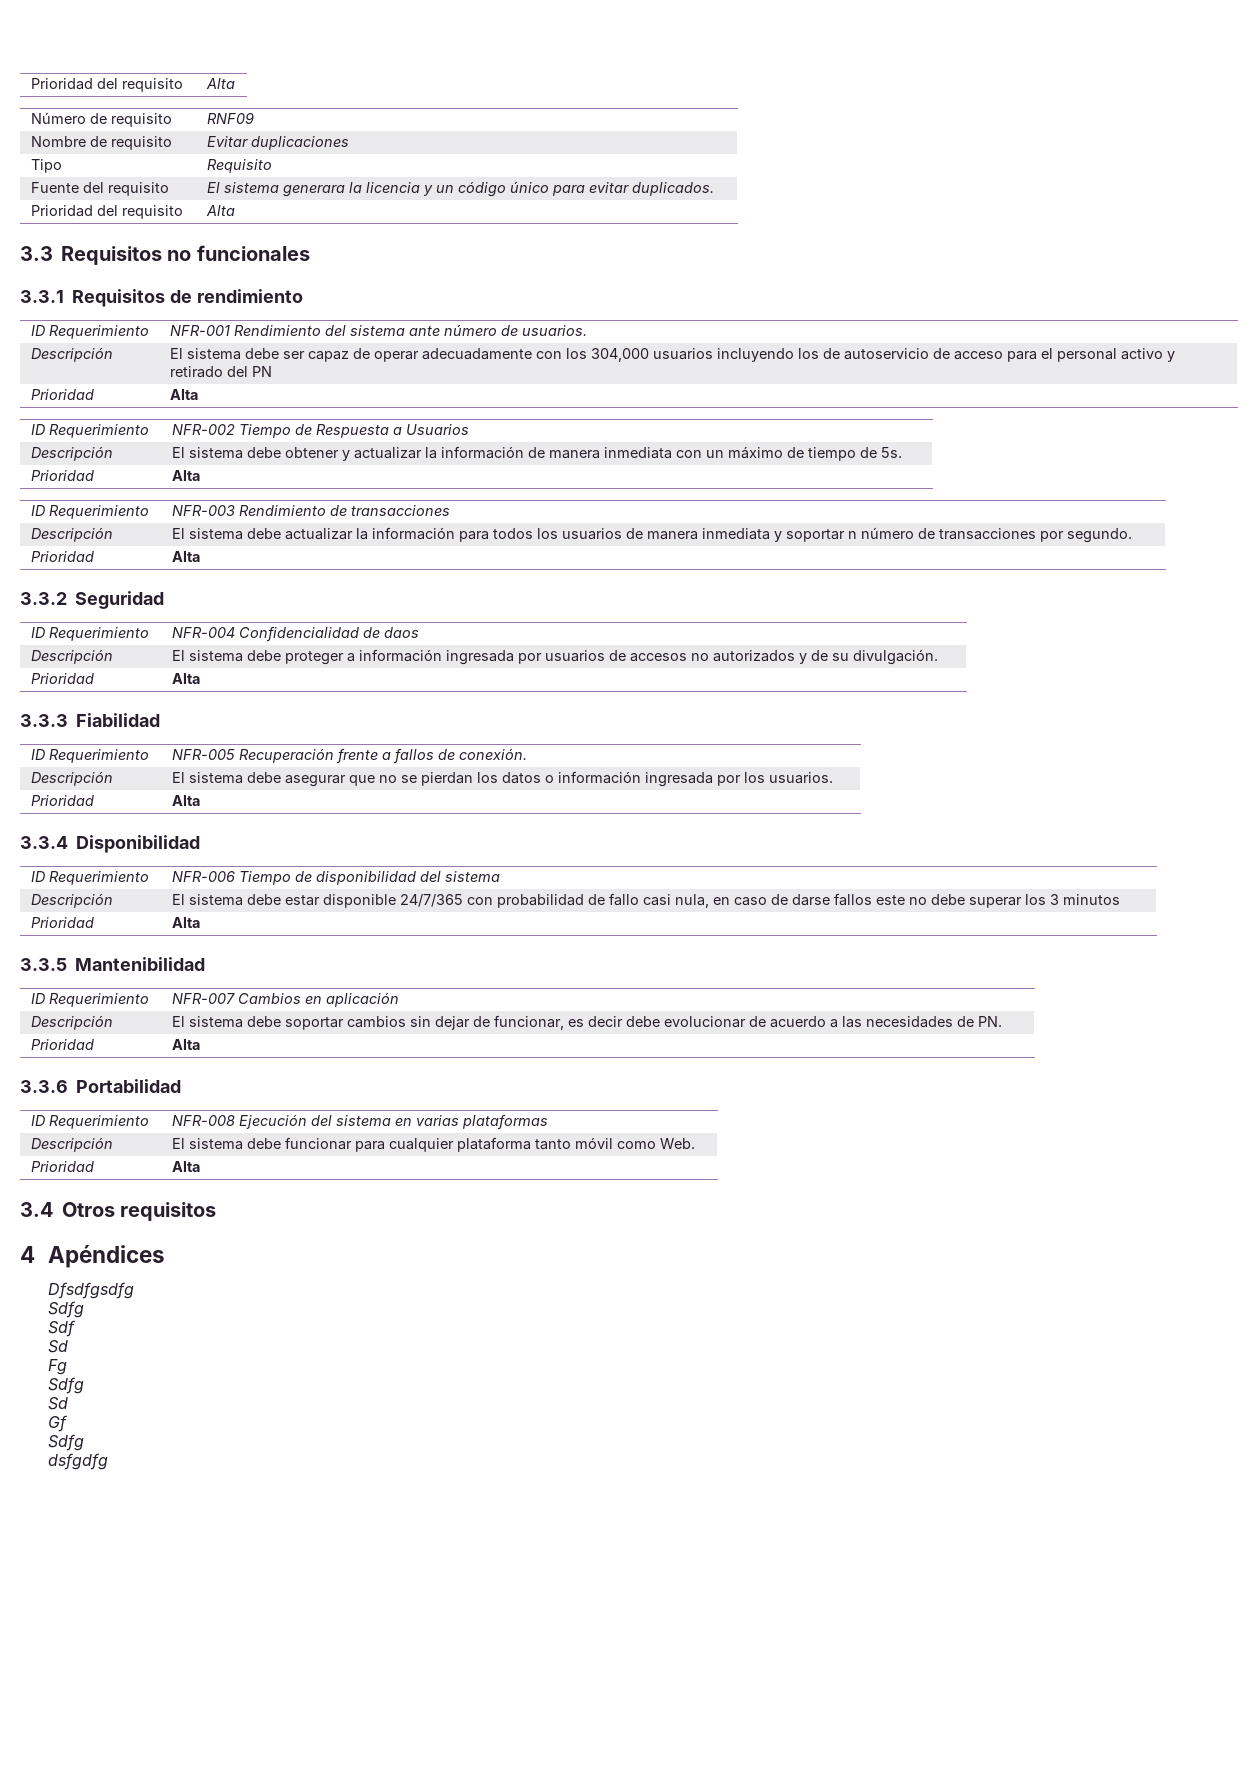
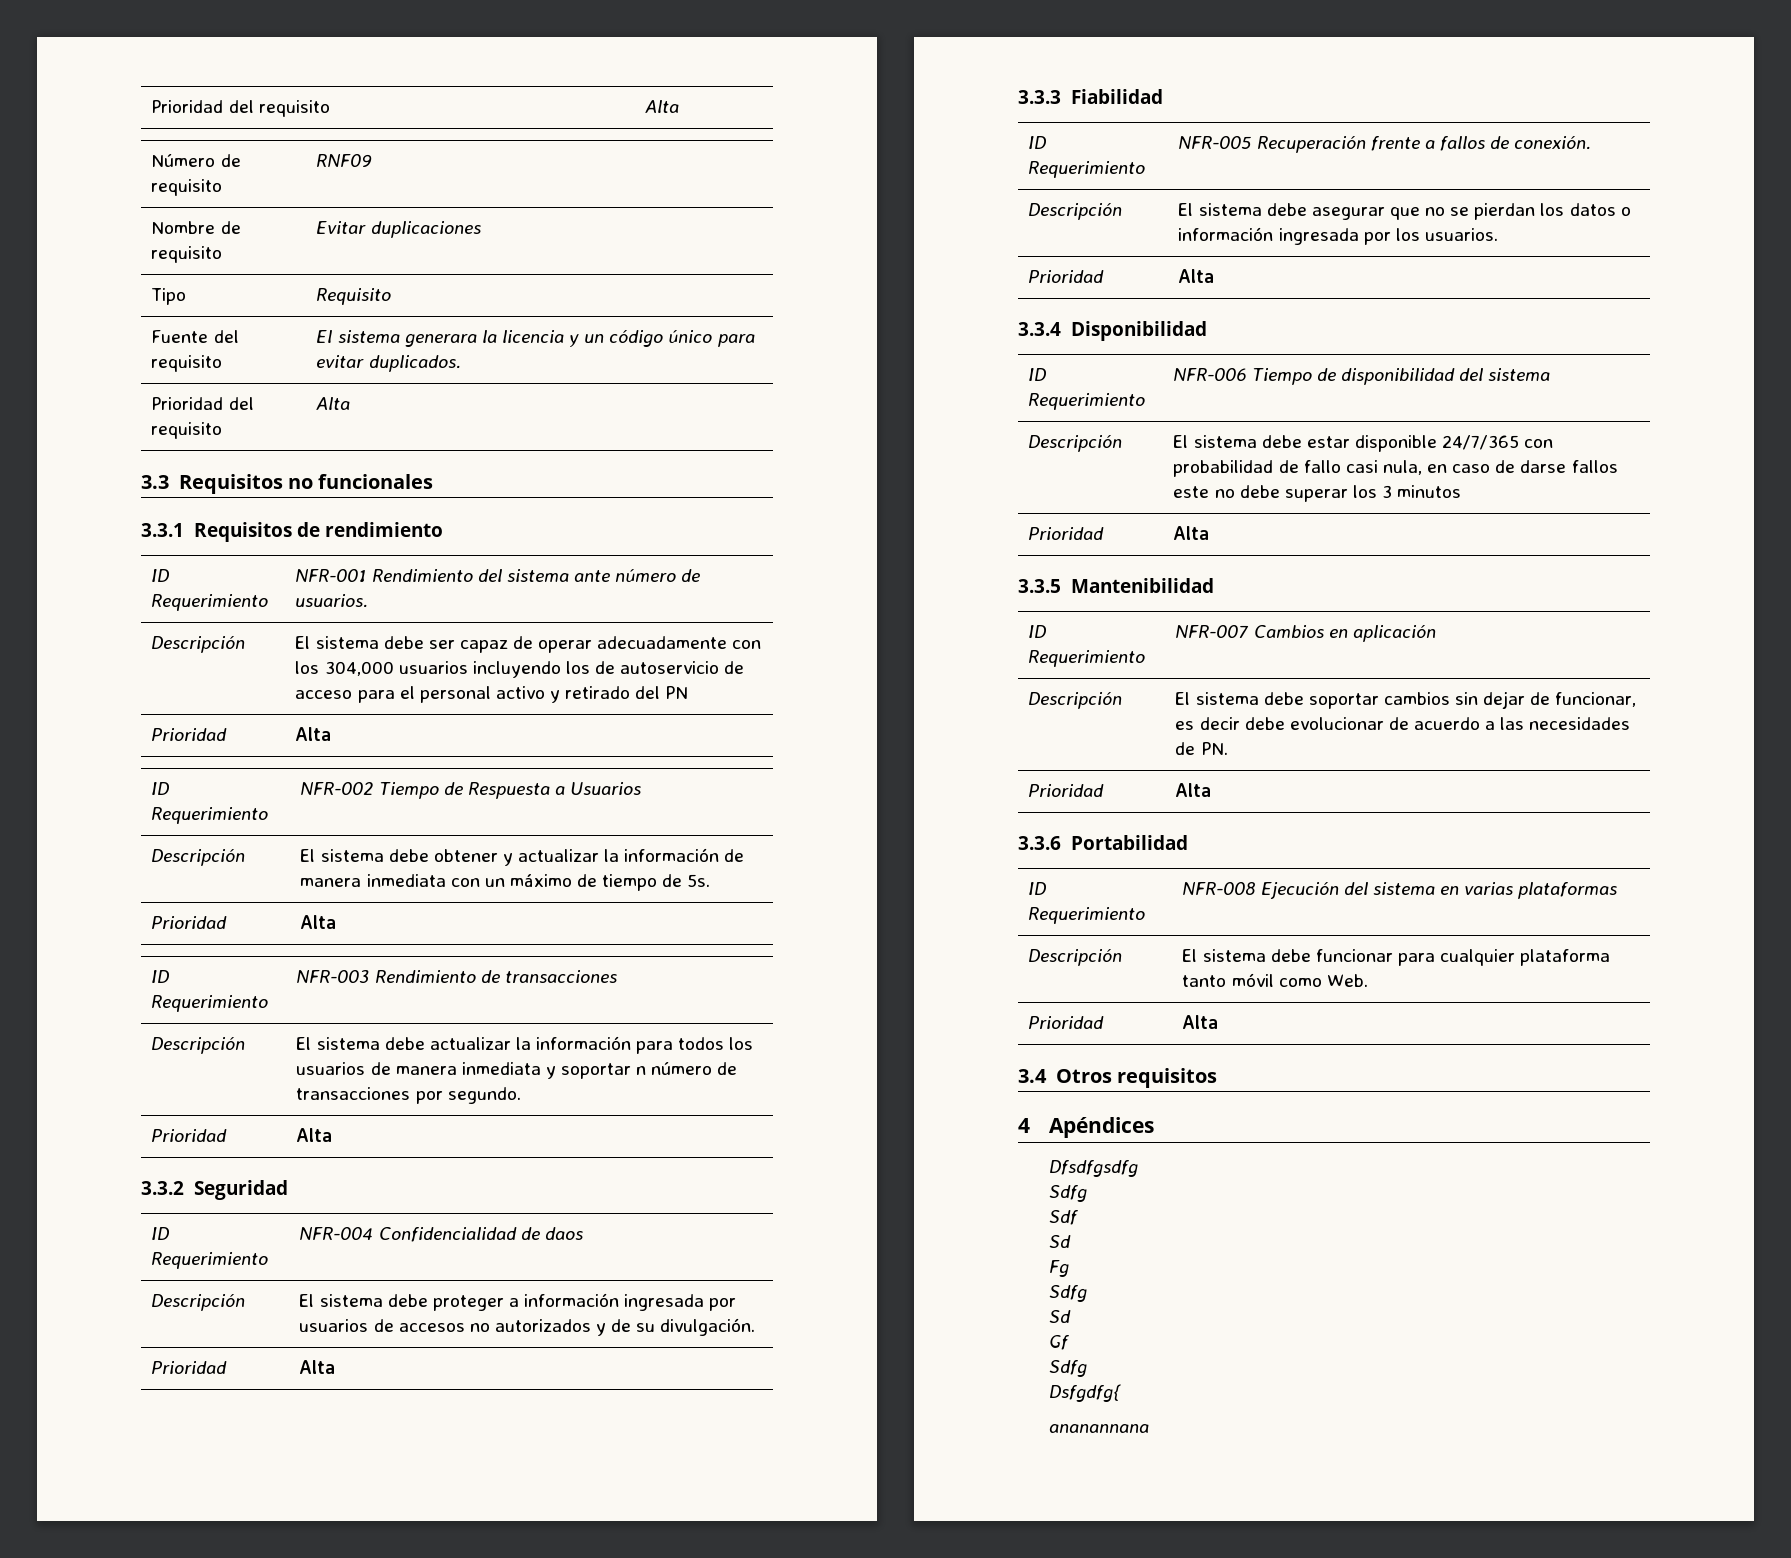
[47,1453,108,1470] dsfgdfg -> [1048,1384,1121,1402] [1048,1424,1149,1433] Dsfgdfg{ // ananannana

